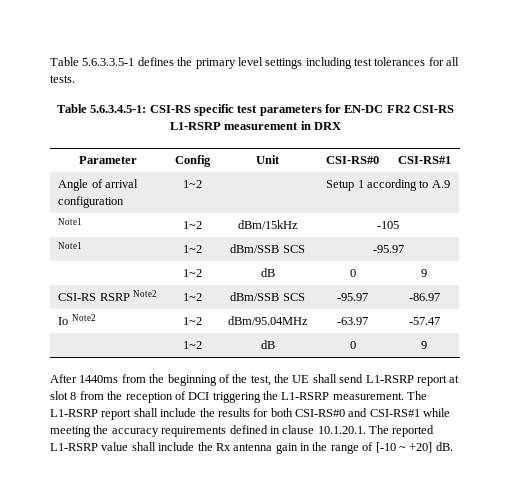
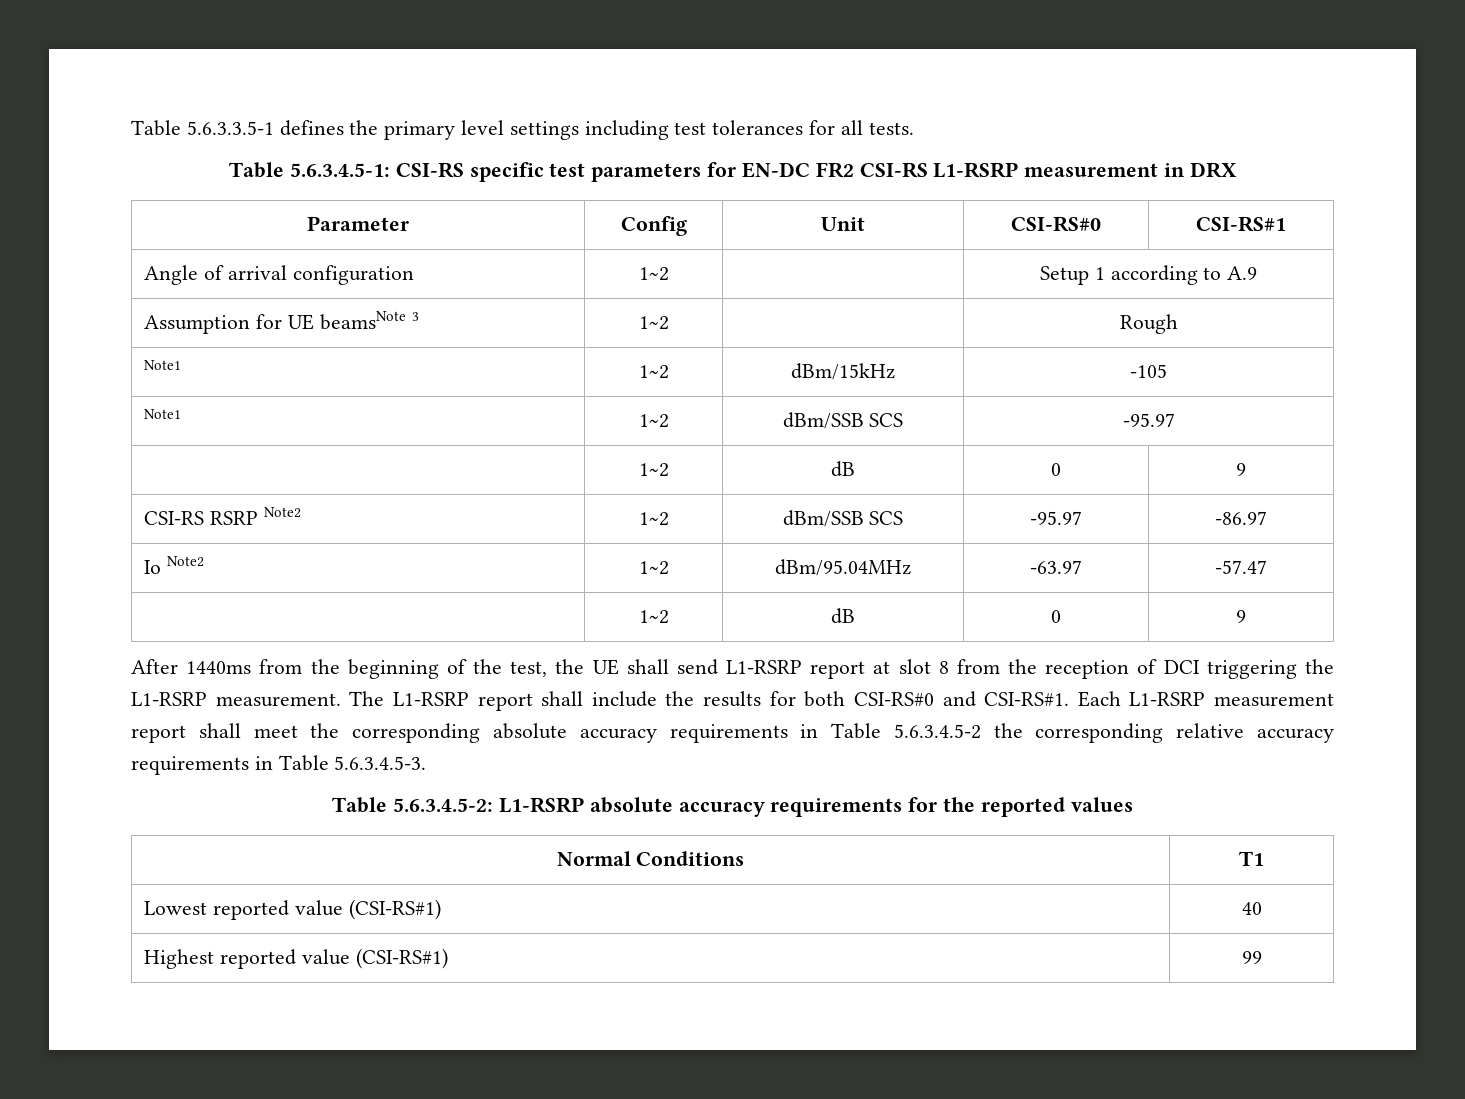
(450, 184) none -> [144,311,419,334] [638,316,669,330] [1119,314,1178,334] // Assumption for UE beamsNote 3 | 1~2 | | Rough
[369,408,451,417] [50,425,435,437] [50,442,453,454] CSI-RS#1 while meeting the accuracy requirements defined in clause 10.1.20.1. The reported L1-RSRP value shall include the Rx antenna gain in the range of [-10 ~ +20] dB. -> [984,691,1334,707] [131,723,1334,743] [131,755,427,775] [332,797,1133,817] [556,851,745,866] [1239,851,1264,866] [144,899,441,920] [1241,902,1262,915] [144,948,448,969] [1241,951,1262,964] CSI-RS#1. Each L1-RSRP measurement report shall meet the corresponding absolute accuracy requirements in Table 5.6.3.4.5-2 the corresponding relative accuracy requirements in Table 5.6.3.4.5-3. // Table 5.6.3.4.5-2: L1-RSRP absolute accuracy requirements for the reported values // Normal Conditions | T1 // Lowest reported value (CSI-RS#1) | 40 // Highest reported value (CSI-RS#1) | 99

